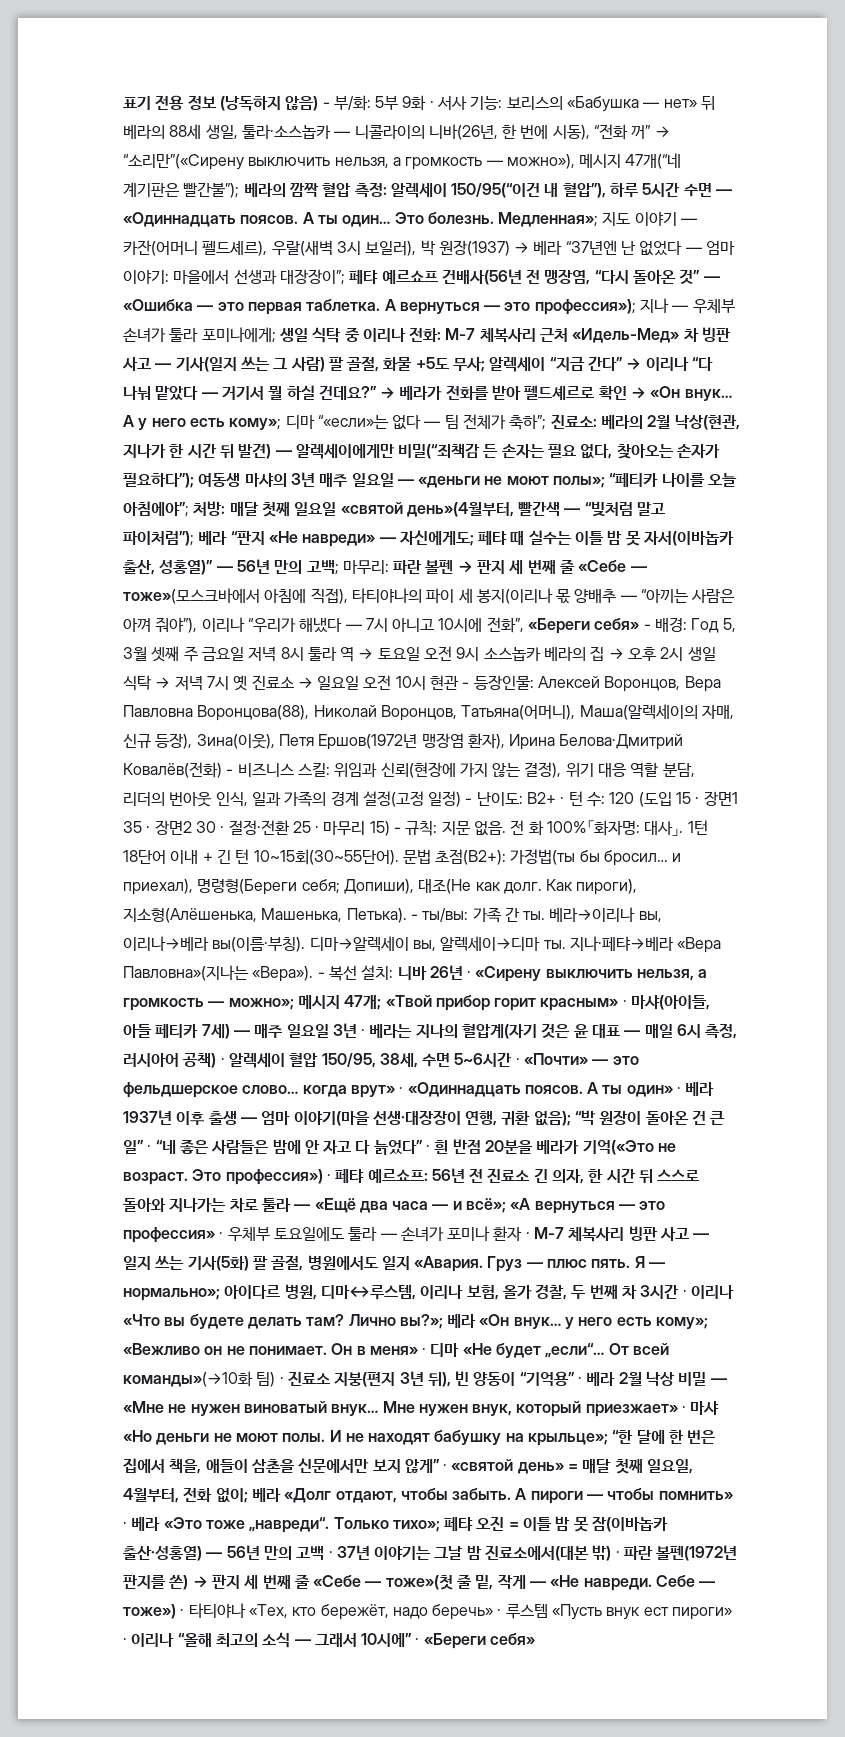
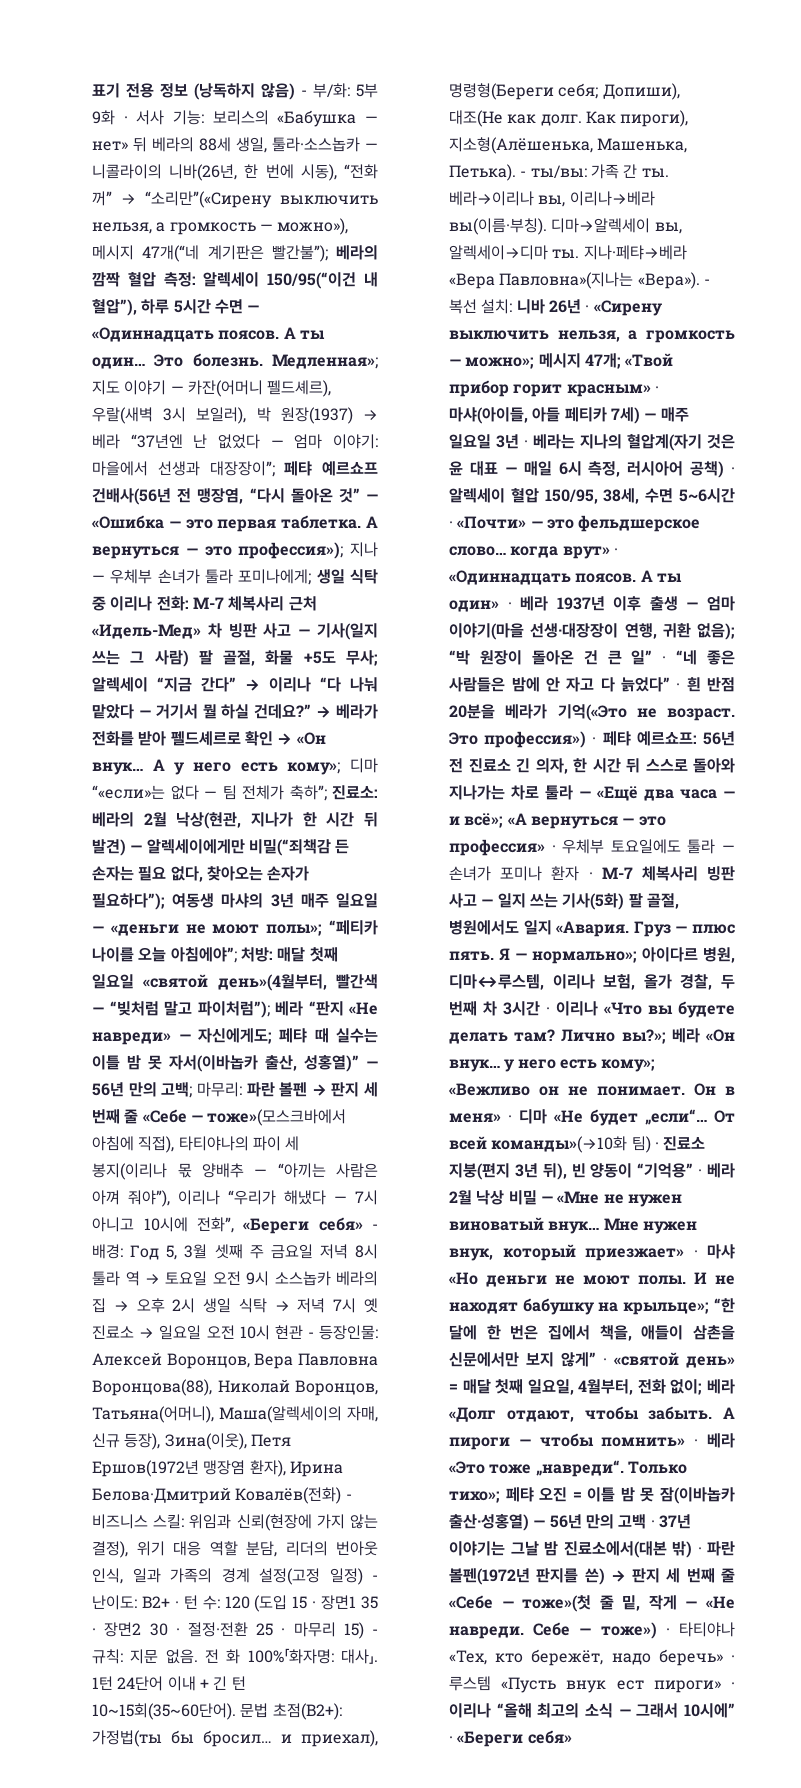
[122,850,166,864] 18단어 -> [117,1676,164,1691] 24단어
[253,849,399,865] 10~15회(30~55단어). -> [92,1703,237,1720] 10~15회(35~60단어).

